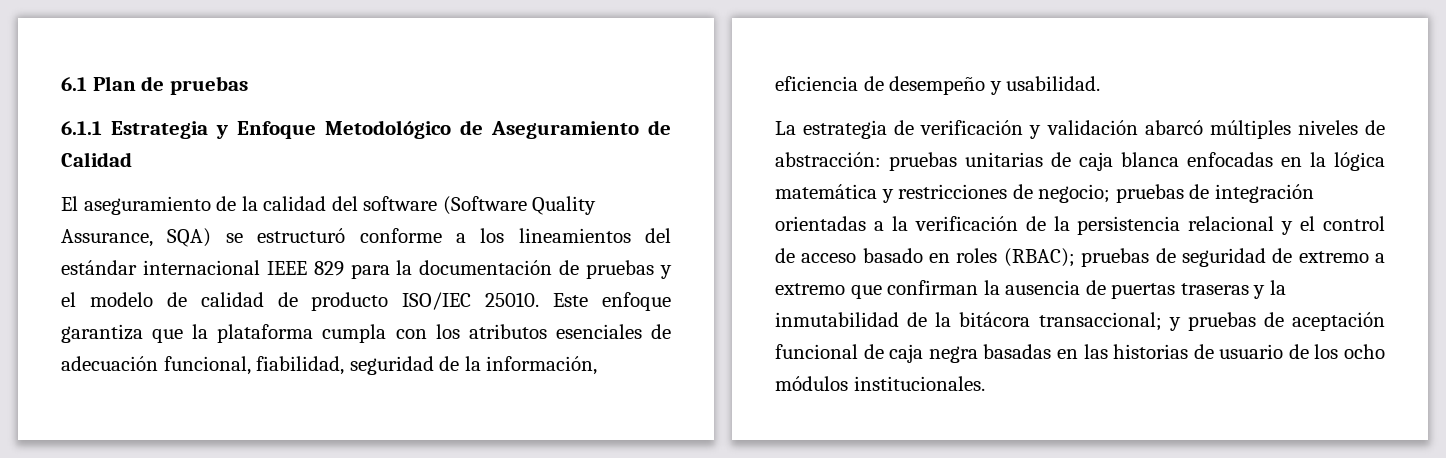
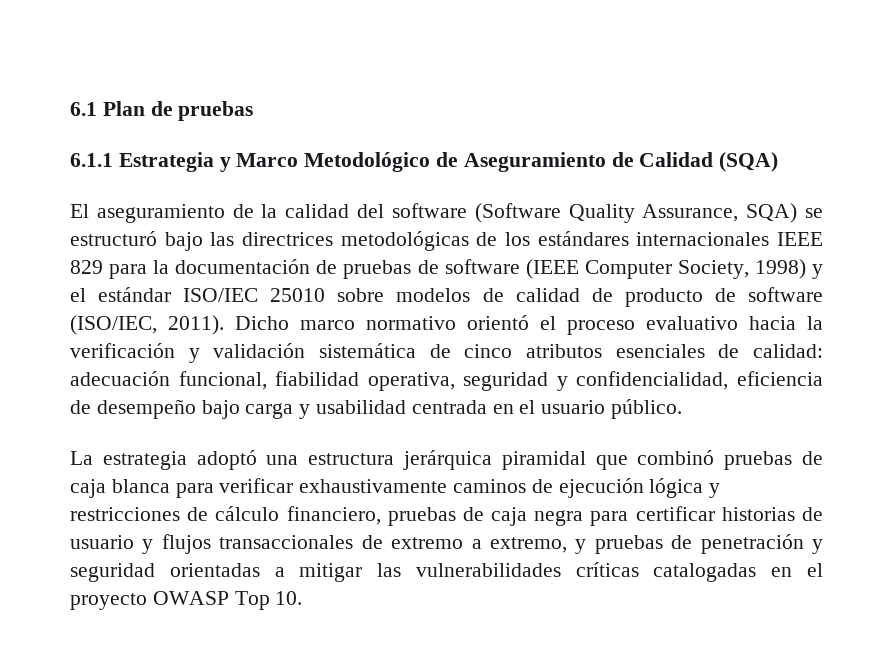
[237,121,316,139] Enfoque -> [236,153,299,167] Marco
(132, 159) none -> [719,152,779,172] (SQA)
[359,228,671,243] [61,260,260,275] conforme a los lineamientos del estándar internacional -> [164,231,770,251] bajo las directrices metodológicas de los estándares internacionales
[660,265,673,279] [61,292,672,311] [61,324,460,343] y el modelo de calidad de producto ISO/IEC 25010. Este enfoque garantiza que la plataforma cumpla con los -> [417,259,823,279] [70,287,823,307] [70,315,823,335] [70,343,513,363] de software (IEEE Computer Society, 1998) y el estándar ISO/IEC 25010 sobre modelos de calidad de producto de software (ISO/IEC, 2011). Dicho marco normativo orientó el proceso evaluativo hacia la verificación y validación sistemática de cinco
(672, 331) none -> [752,344,823,358] calidad:
[256,356,598,375] [775,76,1101,95] [775,120,1385,139] [775,152,1385,171] [775,184,1314,203] [775,216,1385,235] [775,248,1385,267] [775,280,1286,299] [775,312,1385,331] [775,344,1385,363] [775,376,985,391] fiabilidad, seguridad de la información, eficiencia de desempeño y usabilidad. // La estrategia de verificación y validación abarcó múltiples niveles de abstracción: pruebas unitarias de caja blanca enfocadas en la lógica matemática y restricciones de negocio; pruebas de integración orientadas a la verificación de la persistencia relacional y el control de acceso basado en roles (RBAC); pruebas de seguridad de extremo a extremo que confirman la ausencia de puertas traseras y la inmutabilidad de la bitácora transaccional; y pruebas de aceptación funcional de caja negra basadas en las historias de usuario de los ocho módulos institucionales. -> [275,371,823,391] [70,399,683,419] [70,450,823,470] [70,478,721,498] [70,506,823,526] [70,534,823,554] [70,562,824,582] [70,591,303,610] fiabilidad operativa, seguridad y confidencialidad, eficiencia de desempeño bajo carga y usabilidad centrada en el usuario público. // La estrategia adoptó una estructura jerárquica piramidal que combinó pruebas de caja blanca para verificar exhaustivamente caminos de ejecución lógica y restricciones de cálculo financiero, pruebas de caja negra para certificar historias de usuario y flujos transaccionales de extremo a extremo, y pruebas de penetración y seguridad orientadas a mitigar las vulnerabilidades críticas catalogadas en el proyecto OWASP Top 10.

